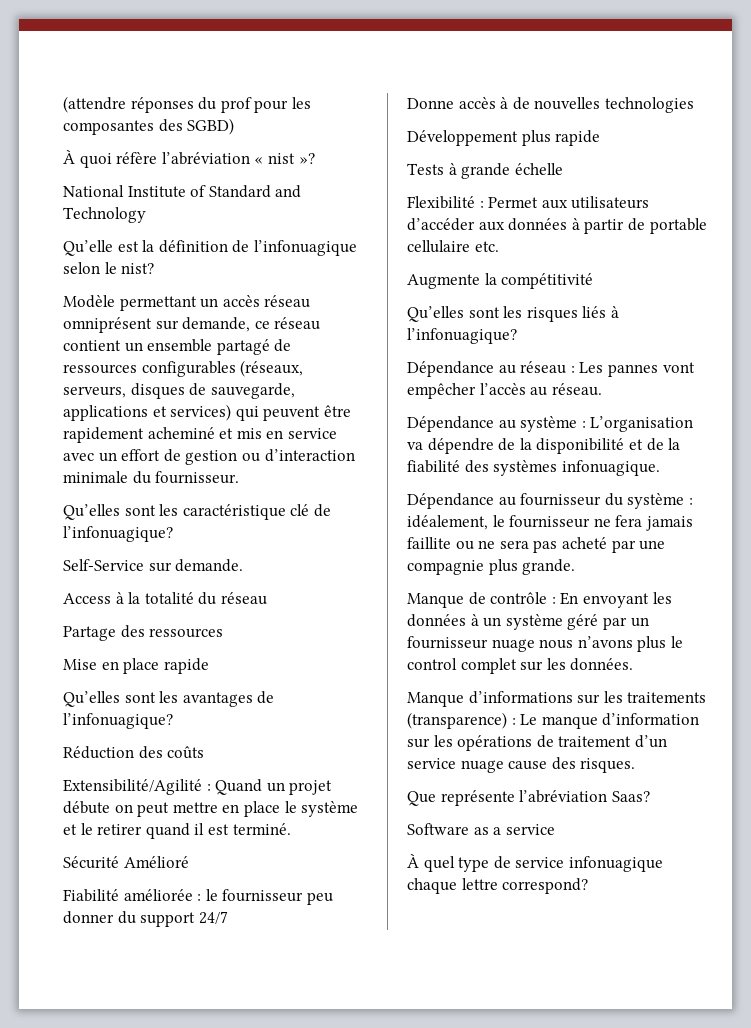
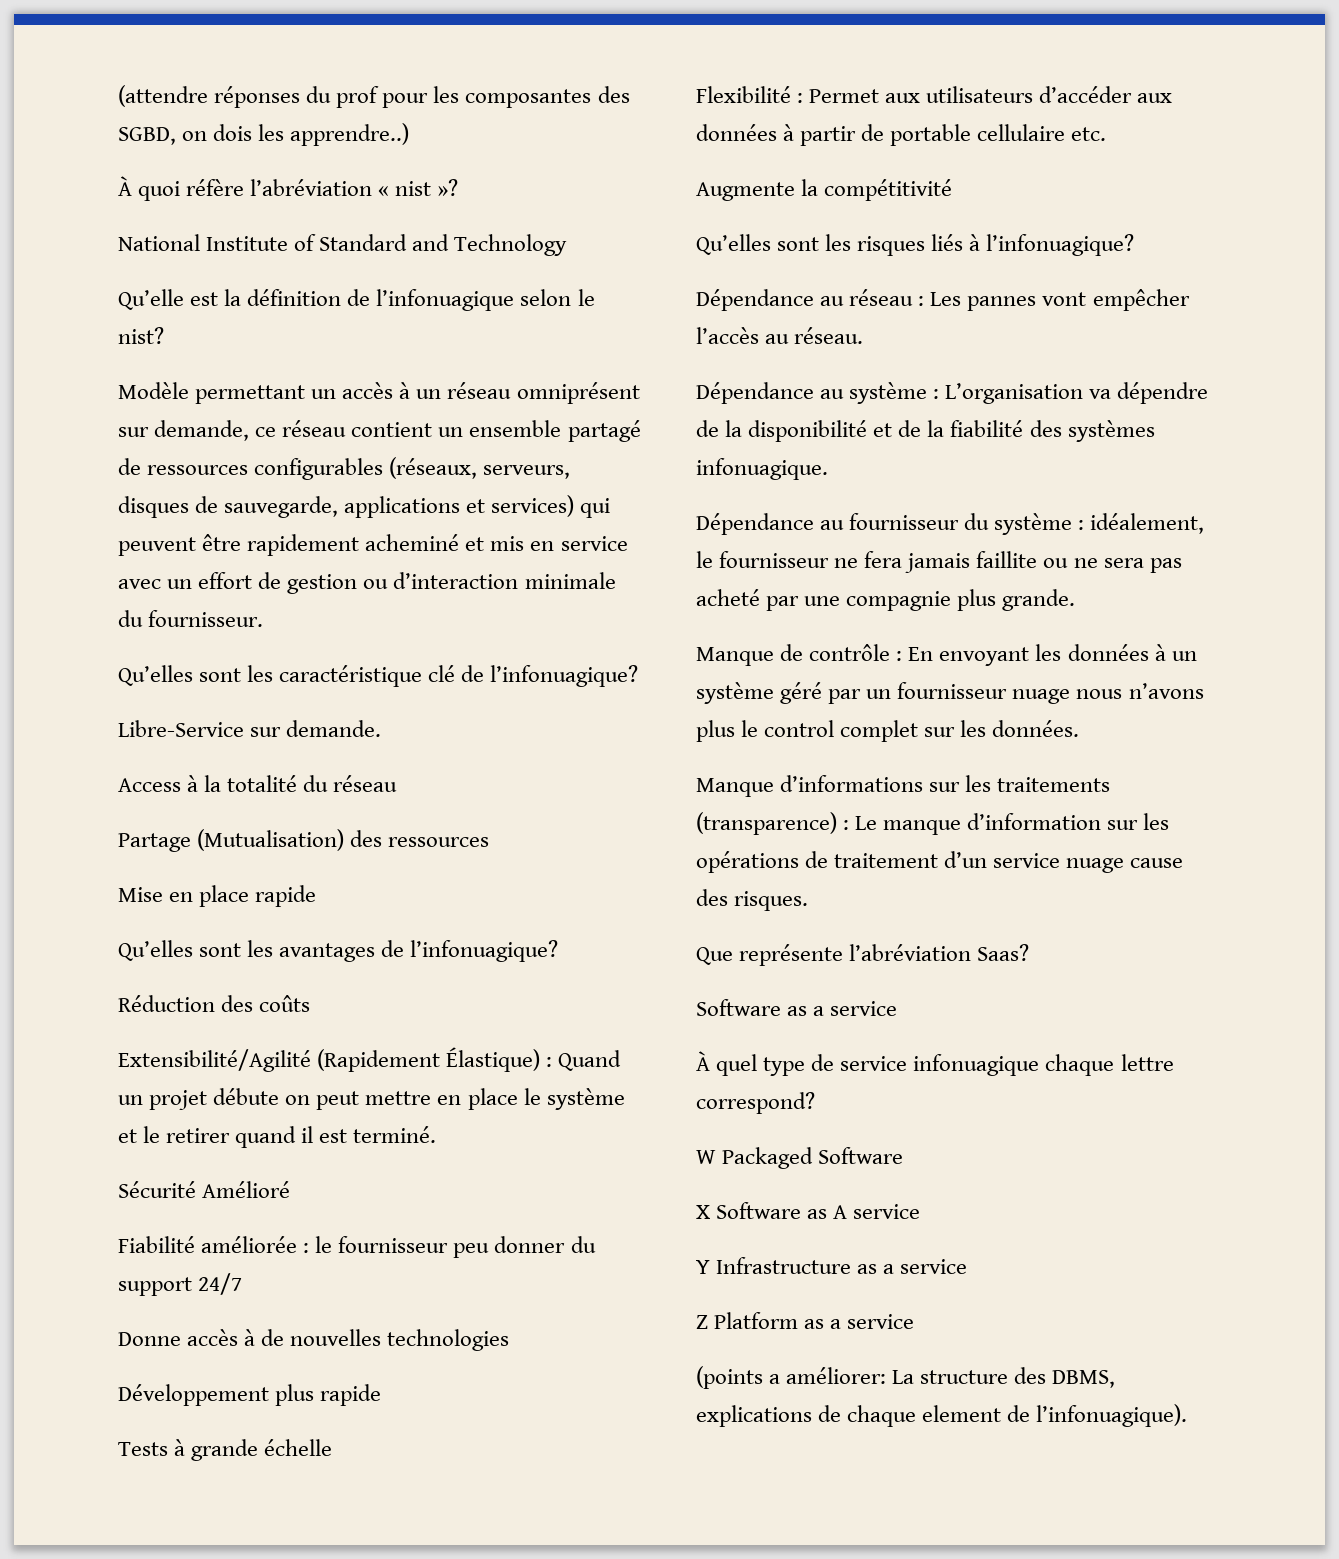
[187,118,235,135] SGBD) -> [118,123,410,146] SGBD, on dois les apprendre..)
(260, 301) none -> [399,382,442,399] à un
[63,559,144,571] Self-Service -> [118,720,244,737] Libre-Service
(116, 633) none -> [197,829,345,851] (Mutualisation)
(202, 787) none -> [317,1047,541,1072] (Rapidement Élastique)
(589, 886) none -> [696,1147,904,1169] [696,1202,921,1219] [696,1257,968,1274] [696,1312,915,1329] [696,1366,1116,1389] [696,1404,1188,1427] // W Packaged Software // X Software as A service // Y Infrastructure as a service // Z Platform as a service // (points a améliorer: La structure des DBMS, explications de chaque element de l’infonuagique).

